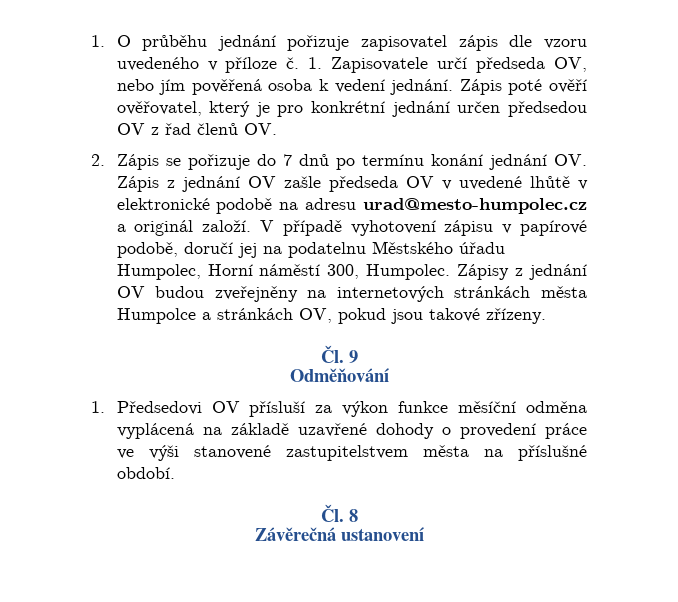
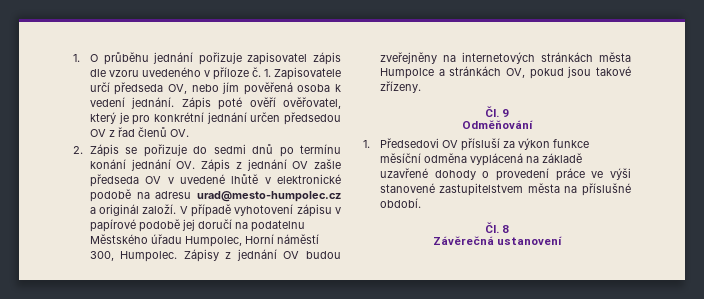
[282,154,292,166] 7 -> [213,144,246,154] sedmi
[116,242,257,258] podobě, doručí jej -> [138,219,232,232] podobě jej doručí

